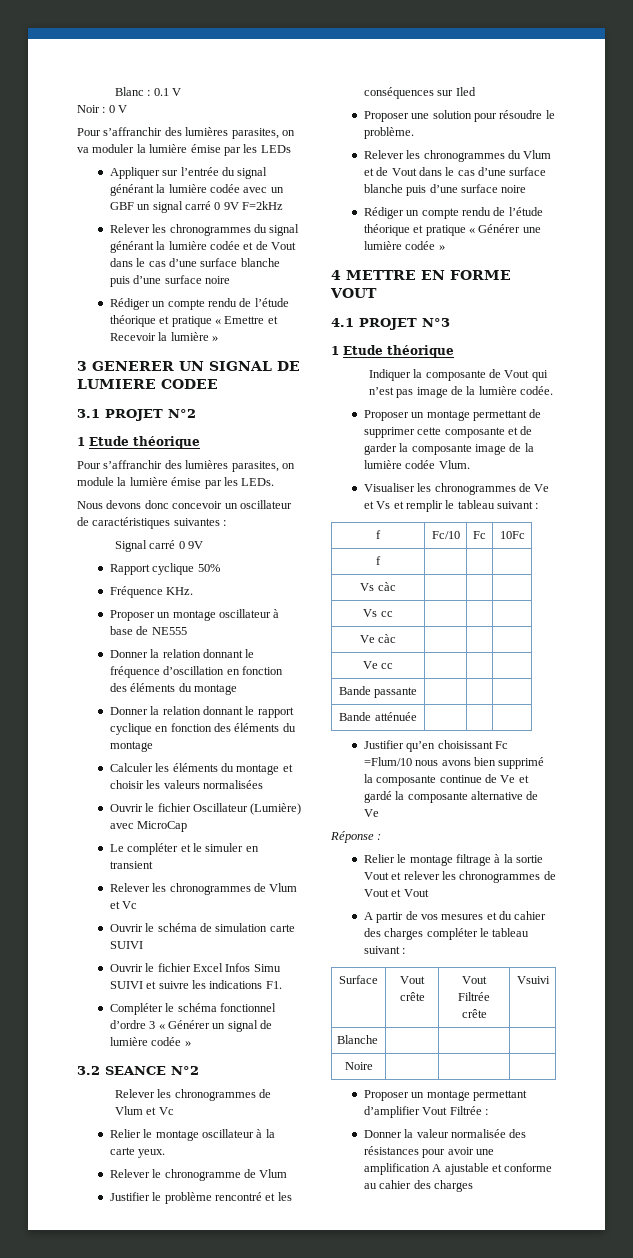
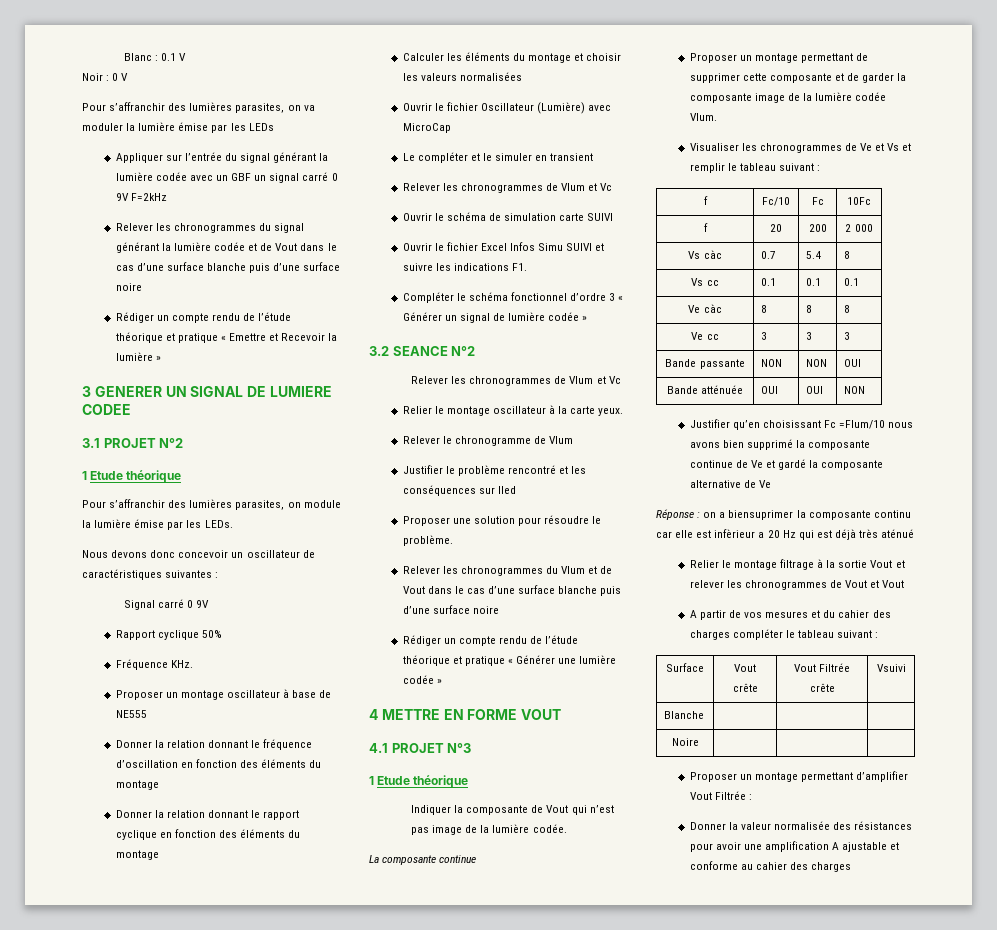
(554, 390) none -> [369,855,477,865] // La composante continue
(381, 560) | | -> [770,224,782,232] [808,224,827,232] [845,224,873,232] 20 | 200 | 2 000
(396, 586) | | -> [761,251,777,259] [806,251,822,259] [844,251,851,259] 0.7 | 5.4 | 8
(393, 614) | | -> [761,278,777,286] [806,278,822,286] [844,278,860,286] 0.1 | 0.1 | 0.1
(397, 638) | | -> [761,305,768,313] [806,305,813,313] [844,305,851,313] 8 | 8 | 8
(394, 666) | | -> [761,332,768,340] [806,332,813,340] [844,332,851,340] 3 | 3 | 3
(418, 692) | | -> [761,359,783,367] [806,359,828,367] [844,359,862,367] NON | NON | OUI
(417, 716) | | -> [761,386,779,394] [806,386,824,394] [844,386,866,394] OUI | OUI | NON
(382, 837) none -> [703,510,911,520] [656,529,915,540] on a biensuprimer la composante continu car elle est infèrieur a 20 Hz qui est déjà très aténué

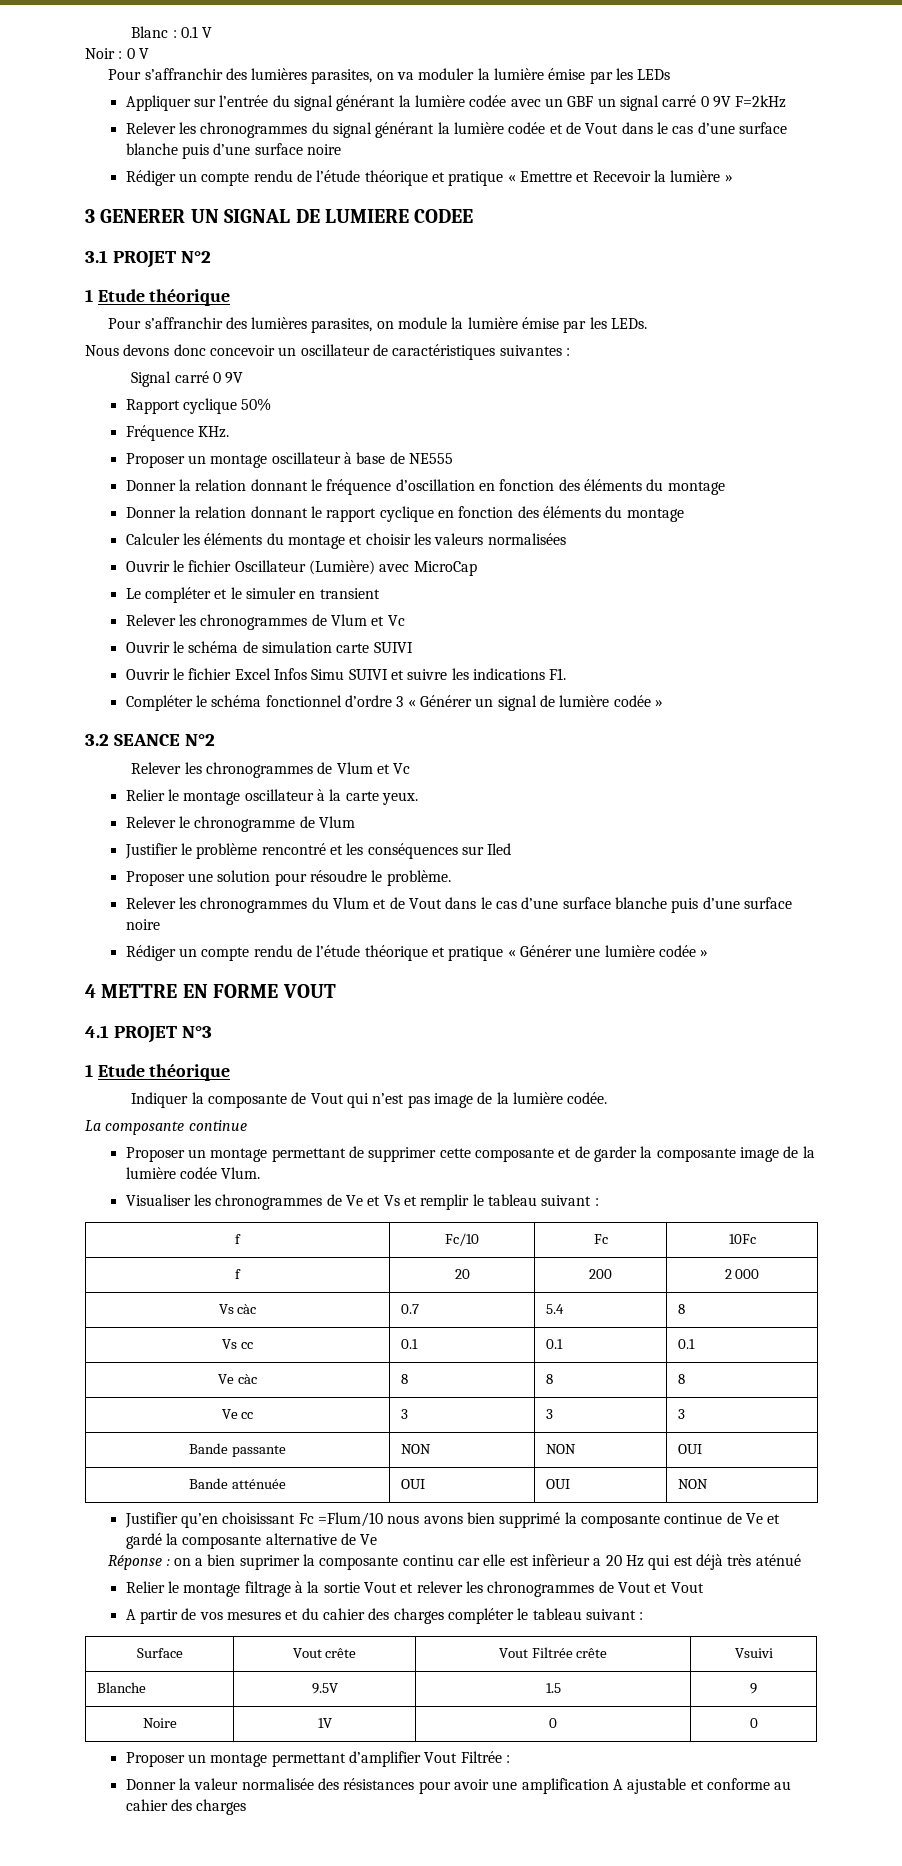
[728,510,794,520] biensuprimer -> [207,1554,300,1570] bien suprimer
[671,738,699,746] | | // Noire | | | -> [311,1683,338,1694] [545,1683,561,1693] [750,1683,758,1694] [142,1718,177,1728] [317,1718,332,1728] [549,1718,557,1728] [749,1718,758,1728] 9.5V | 1.5 | 9 // Noire | 1V | 0 | 0

